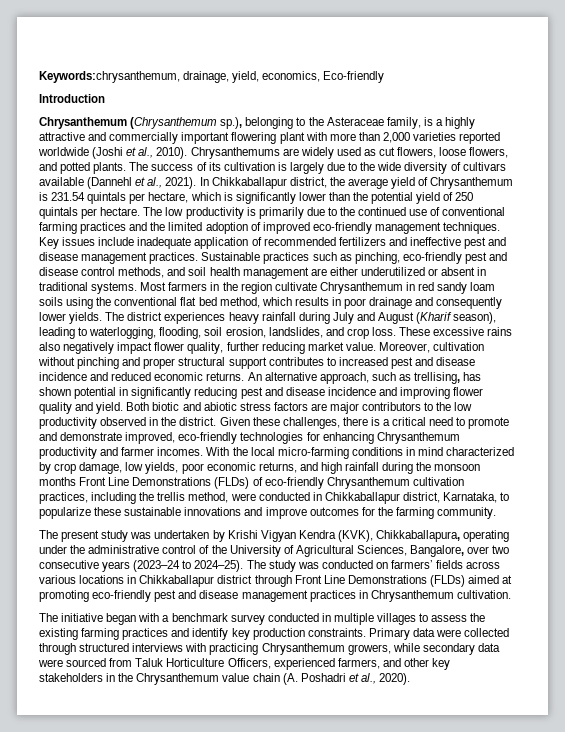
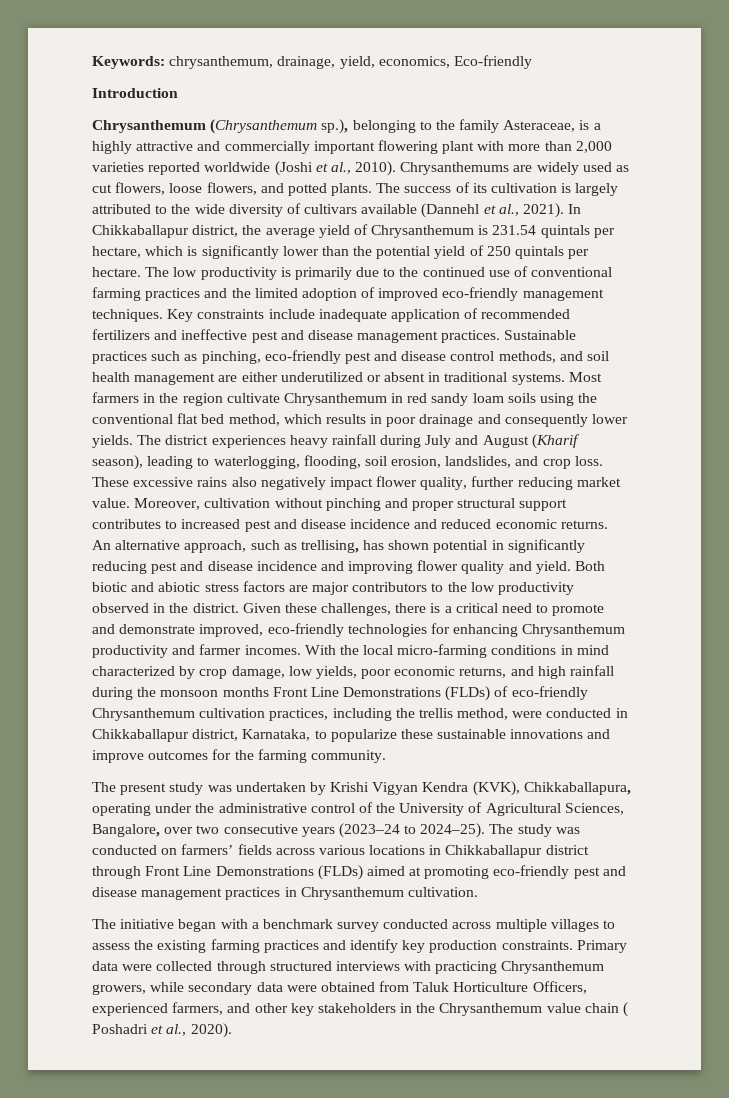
[39,71,180,83] Keywords:chrysanthemum, -> [92,56,274,69] Keywords: chrysanthemum,
[326,117,421,129] Asteraceae family, -> [459,119,576,133] family Asteraceae,
[327,162,346,171] due -> [92,204,151,214] attributed
[62,237,96,246] issues -> [197,309,265,319] constraints
[321,613,331,622] in -> [452,922,492,929] across
[66,658,107,667] sourced -> [320,982,375,992] obtained
[282,673,298,685] (A. -> [623,1002,629,1017] (

